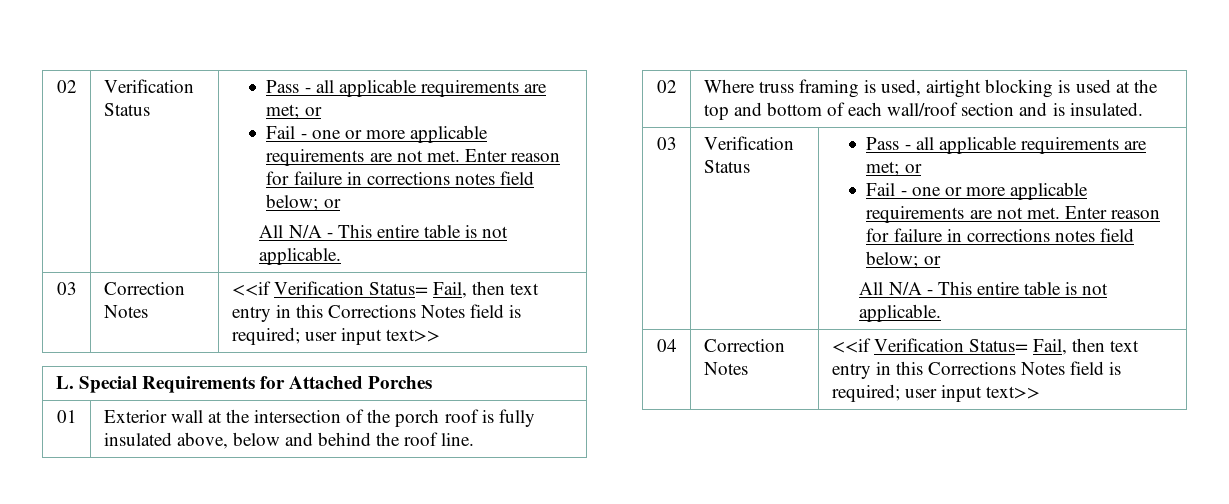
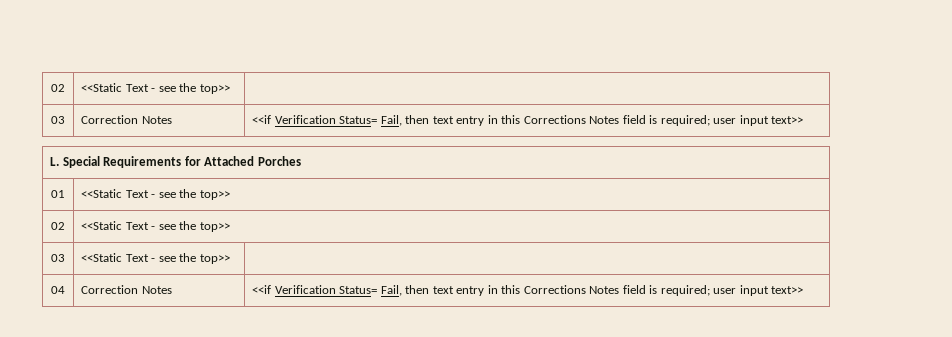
[56,80,77,93] [103,79,194,93] [103,103,150,116] [266,79,548,97] [266,104,322,119] [266,125,489,143] [266,149,561,166] [266,171,535,185] [266,194,341,211] [259,224,509,238] [259,247,342,265] 02 | Verification Status | Pass - all applicable requirements are met; or // Fail - one or more applicable requirements are not met. Enter reason for failure in corrections notes field below; or // All N/A - This entire table is not applicable. -> [51,84,65,92] [81,83,230,94] 02 | <<Static Text - see the top>> |
[103,409,535,427] [103,432,475,449] [656,80,677,93] [703,79,1158,98] [703,102,1143,120] [656,137,677,150] [703,136,794,150] [703,160,750,173] [866,136,1148,154] [866,161,922,176] [866,182,1089,200] [866,206,1161,223] [866,228,1135,242] [866,251,941,268] [859,281,1109,295] [859,304,942,322] Exterior wall at the intersection of the porch roof is fully insulated above, below and behind the roof line. // 02 | Where truss framing is used, airtight blocking is used at the top and bottom of each wall/roof section and is insulated. // 03 | Verification Status | Pass - all applicable requirements are met; or // Fail - one or more applicable requirements are not met. Enter reason for failure in corrections notes field below; or // All N/A - This entire table is not applicable. -> [81,189,230,200] [51,222,65,230] [81,221,230,232] [51,254,65,262] [81,253,230,264] <<Static Text - see the top>> // 02 | <<Static Text - see the top>> // 03 | <<Static Text - see the top>> |

